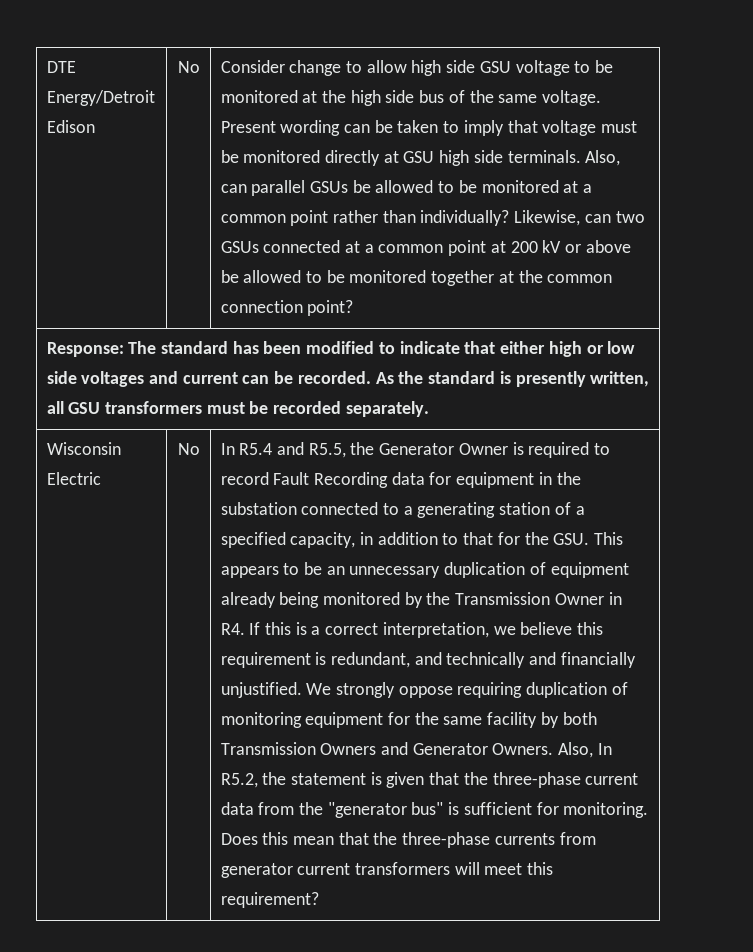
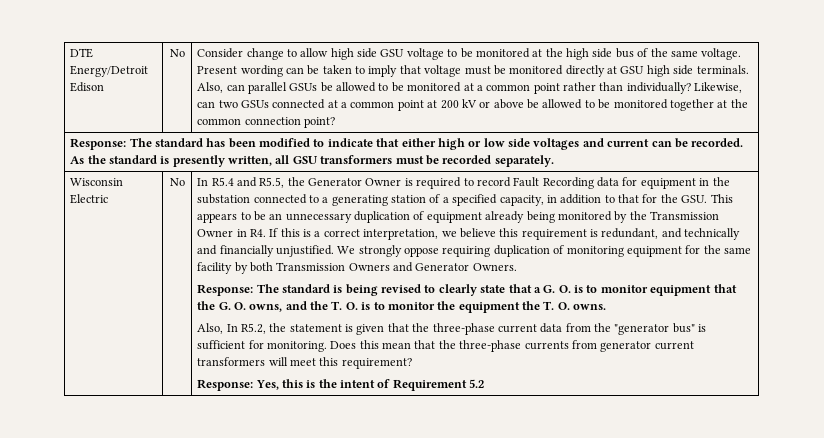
(554, 749) none -> [197,284,737,296] [197,301,607,313] // Response: The standard is being revised to clearly state that a G. O. is to monitor equipment that the G. O. owns, and the T. O. is to monitor the equipment the T. O. owns. //
(319, 900) none -> [197,379,485,391] // Response: Yes, this is the intent of Requirement 5.2

